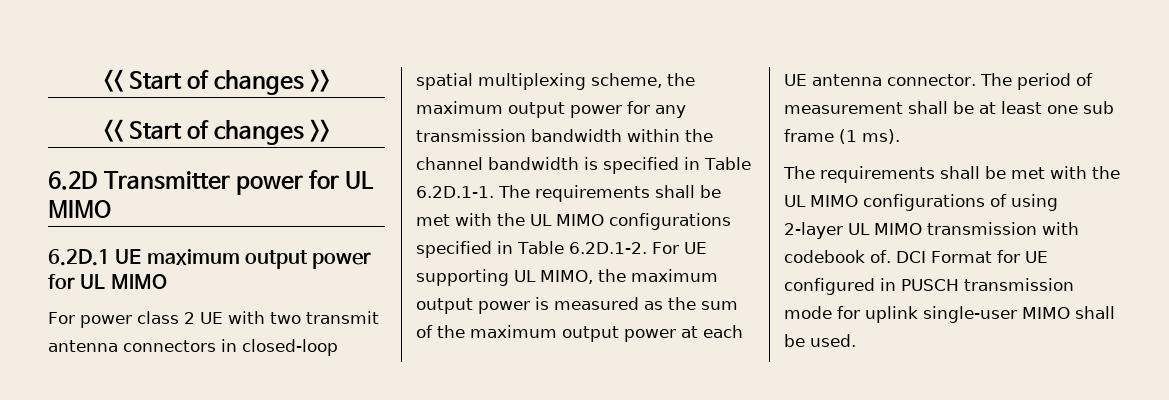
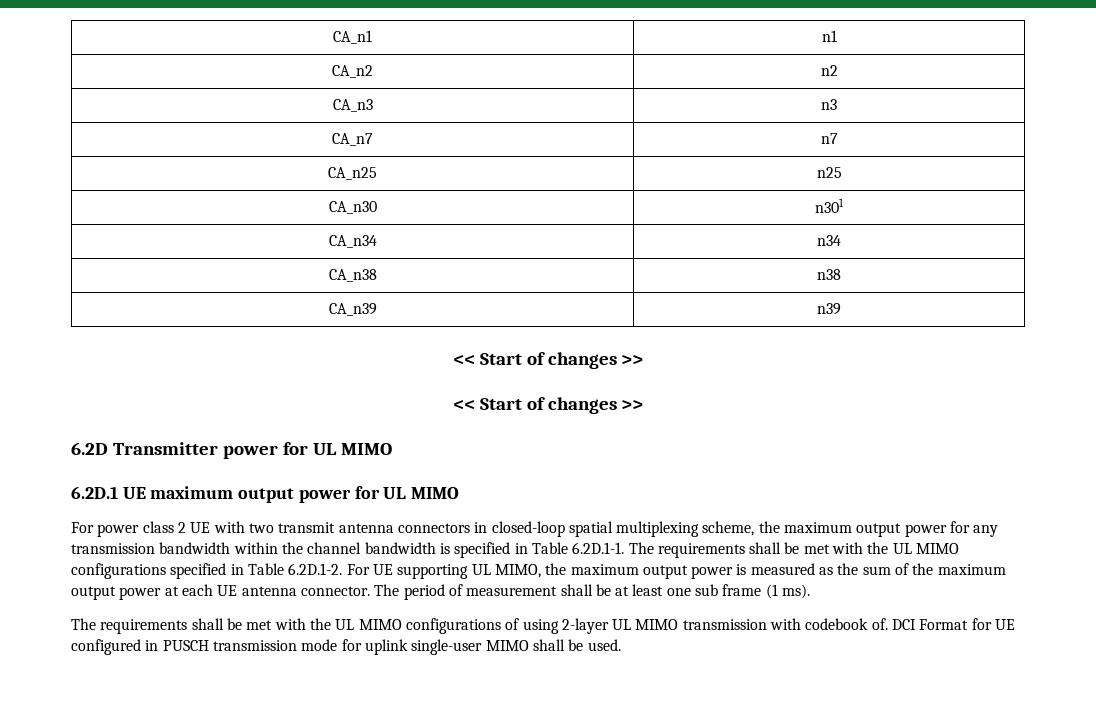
(102, 80) none -> [333,30,372,44] [821,30,837,42] [332,65,373,78] [820,65,838,76] [332,99,373,112] [821,99,837,110] [332,133,373,146] [820,133,838,144] [328,167,377,180] [816,167,842,178] [328,201,377,214] [815,198,844,213] [328,235,377,248] [817,235,841,246] [328,269,377,282] [817,269,841,280] [328,303,377,316] [817,303,841,315] CA_n1 | n1 // CA_n2 | n2 // CA_n3 | n3 // CA_n7 | n7 // CA_n25 | n25 // CA_n30 | n301 // CA_n34 | n34 // CA_n38 | n38 // CA_n39 | n39 //

